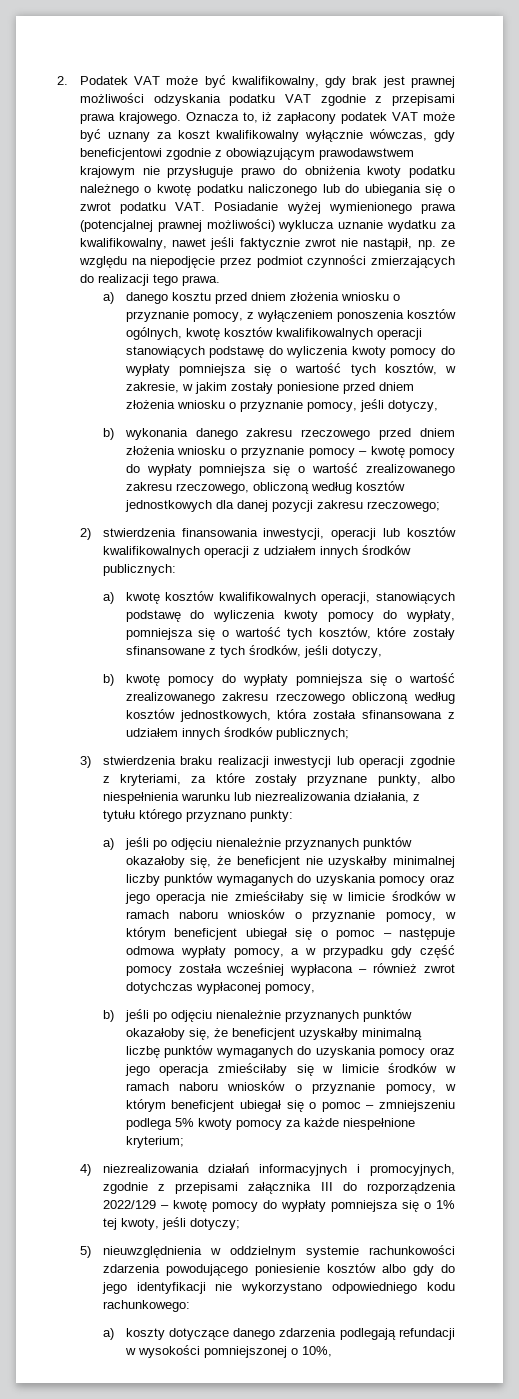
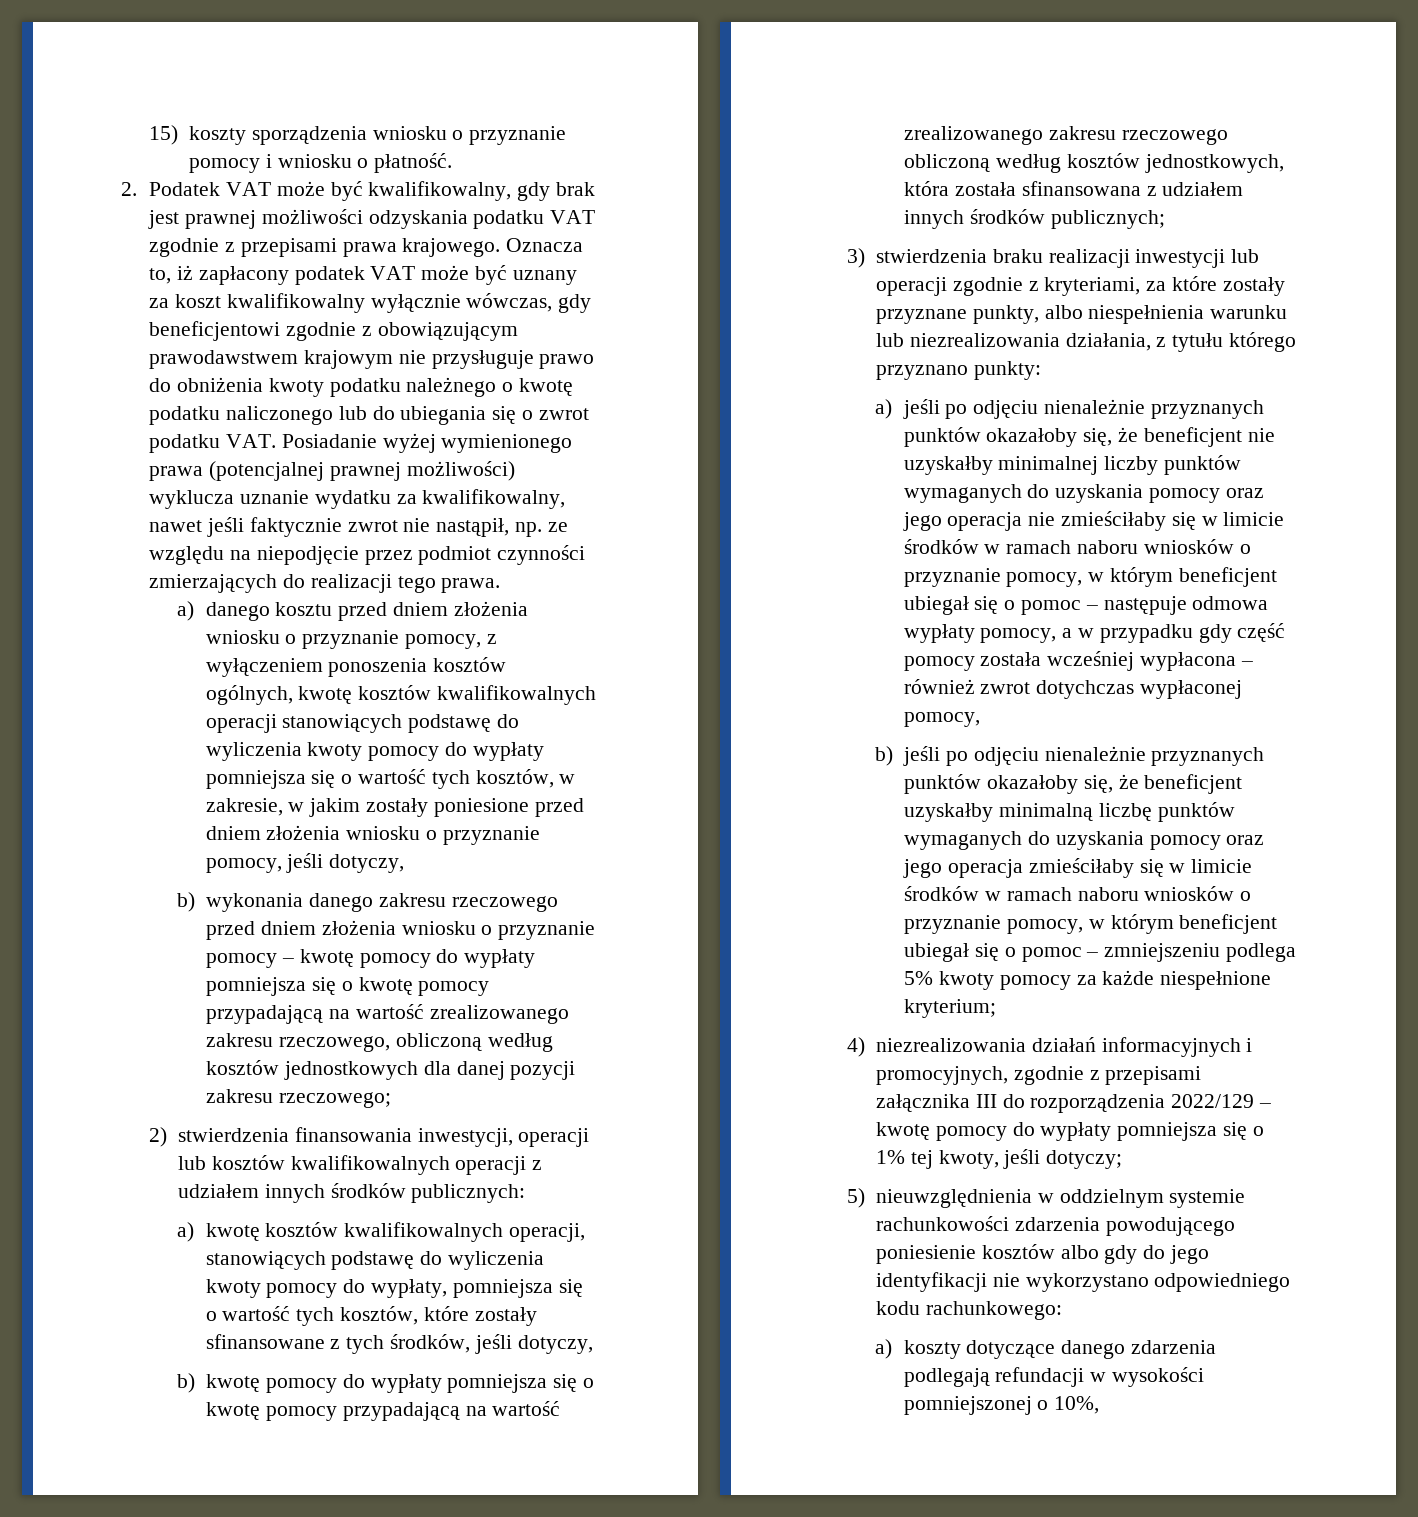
(57, 80) none -> [149,125,567,145] [188,153,453,173] 15) koszty sporządzenia wniosku o przyznanie pomocy i wniosku o płatność. //
(306, 469) none -> [358,977,490,996] [206,1005,350,1024] kwotę pomocy przypadającą na
(402, 679) none -> [206,1402,487,1421] kwotę pomocy przypadającą na

